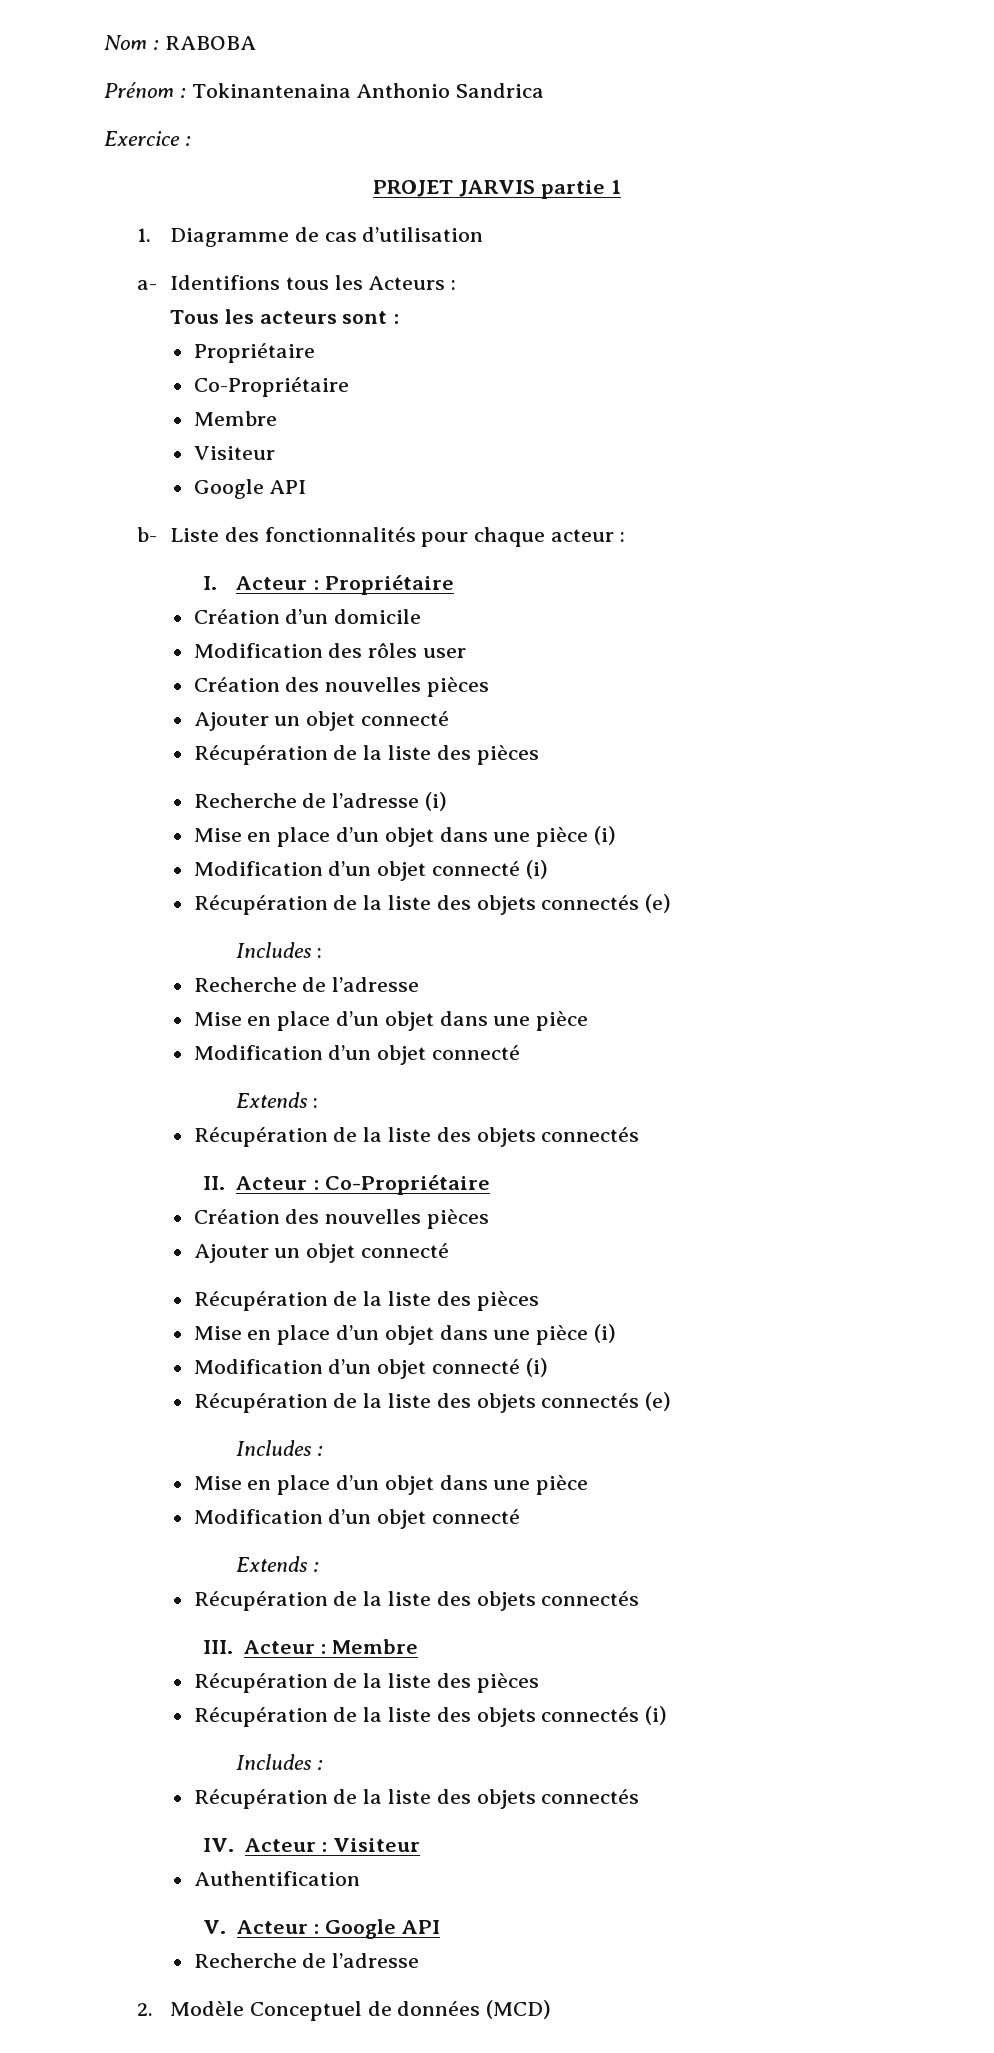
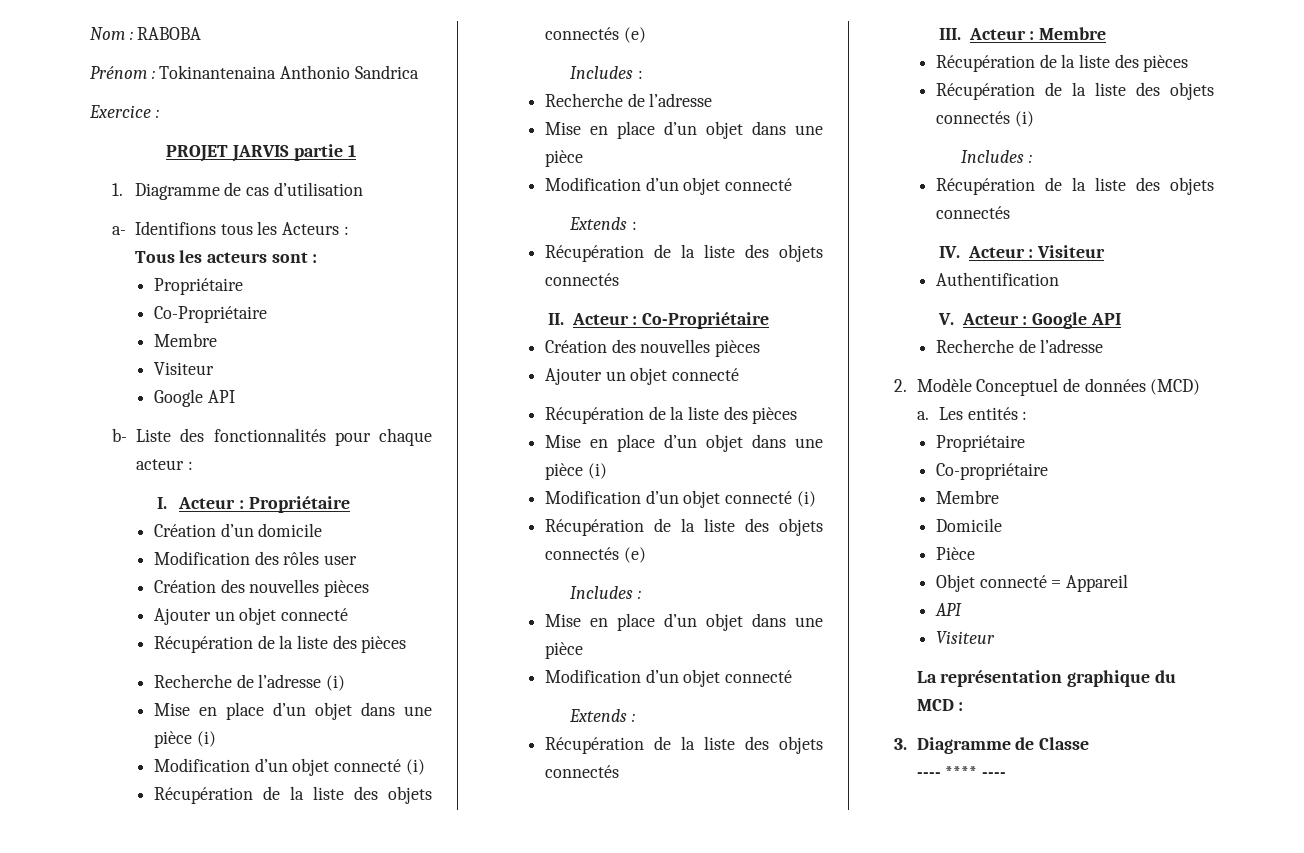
(552, 2009) none -> [916,407,1028,420] [935,435,1025,452] [935,463,1048,480] [935,490,999,504] [935,518,1002,532] [935,547,975,560] [935,574,1128,592] [934,603,962,616] [935,631,995,644] [916,670,1176,687] [916,699,964,711] [894,737,1090,754] [916,766,1007,778] // a. Les entités : // Propriétaire // Co-propriétaire // Membre // Domicile // Pièce // Objet connecté = Appareil // API // Visiteur // La représentation graphique du MCD : // 3. Diagramme de Classe // ---- **** ----

